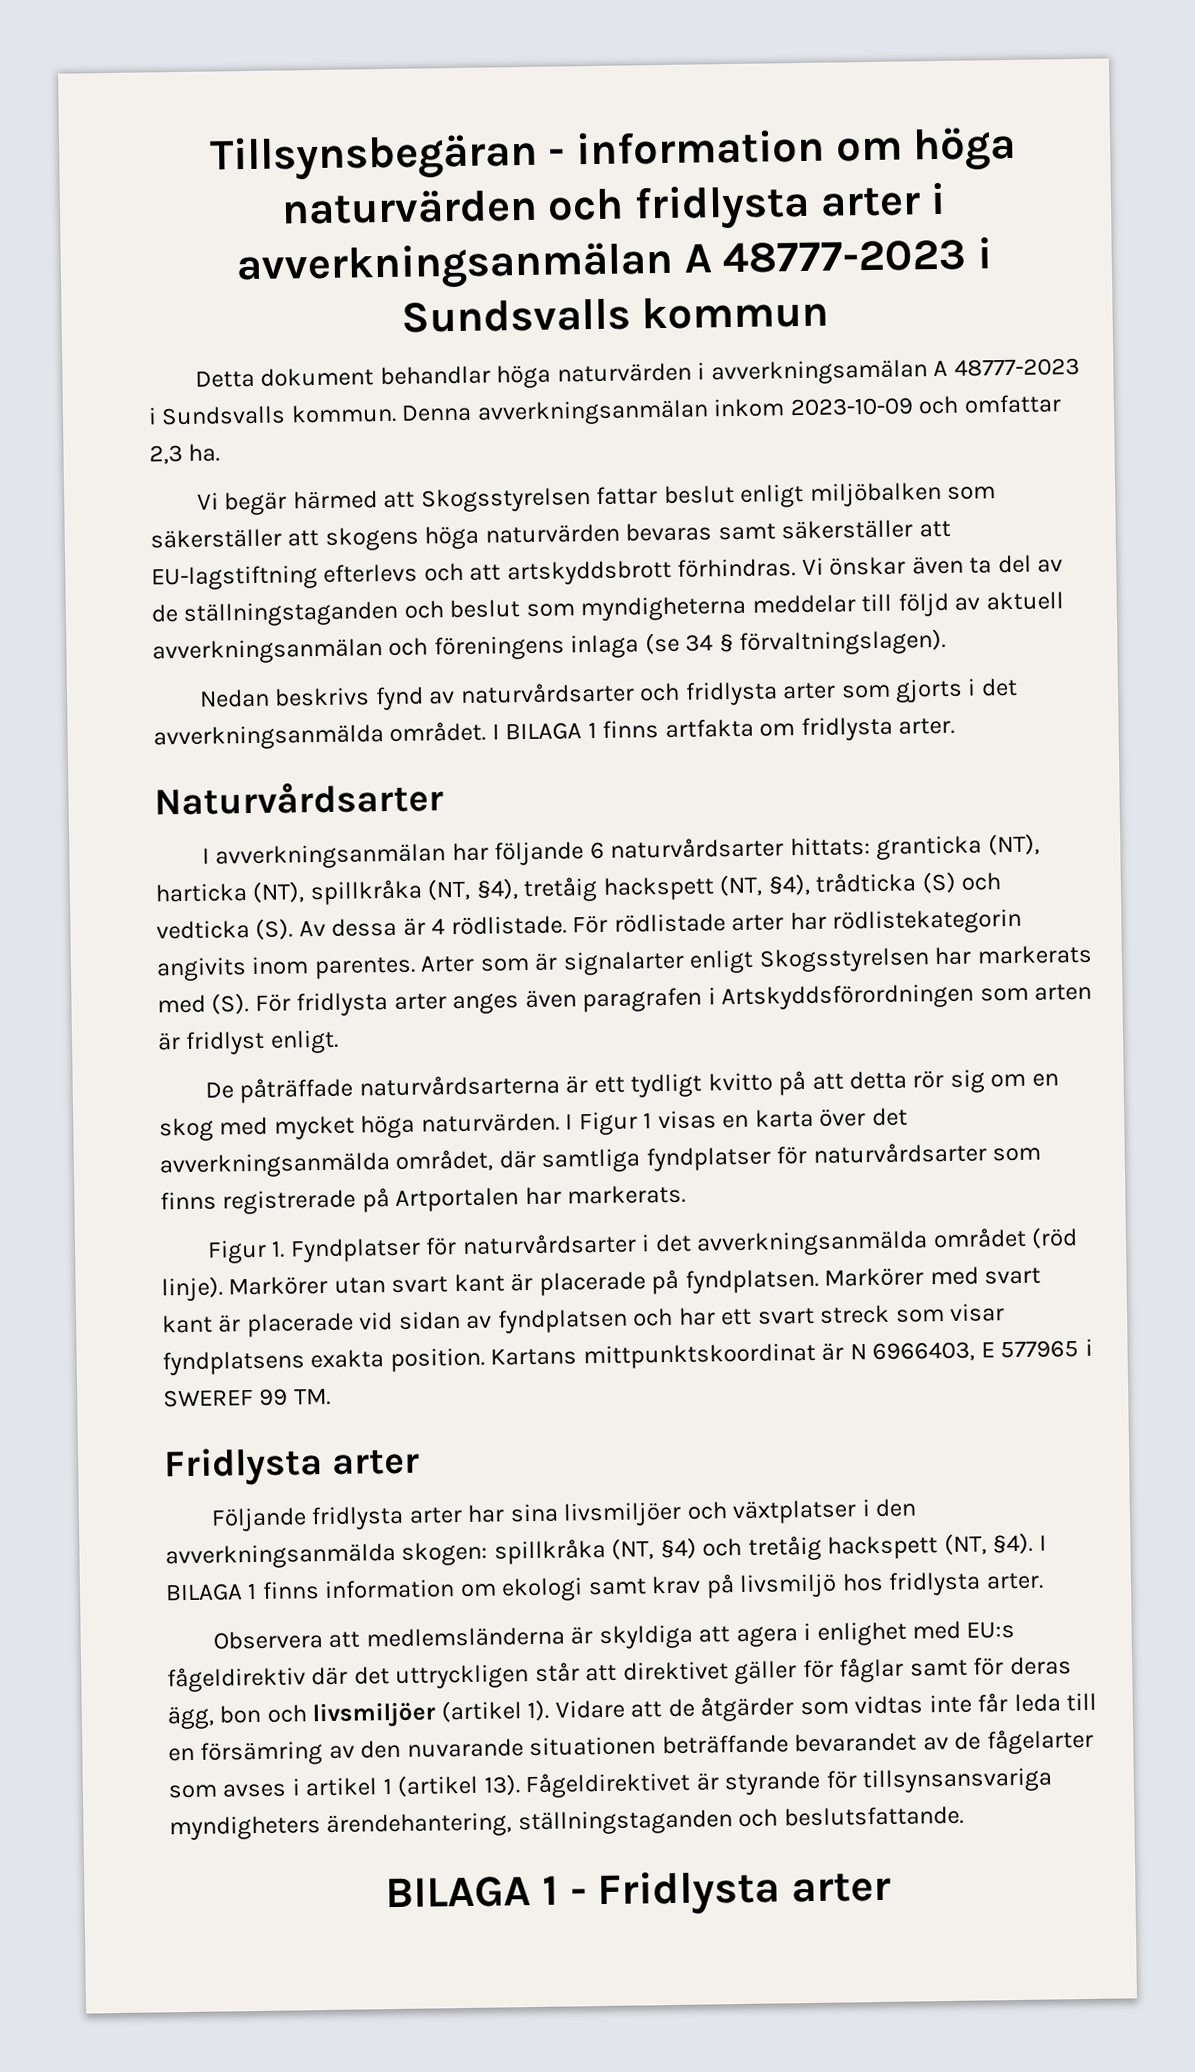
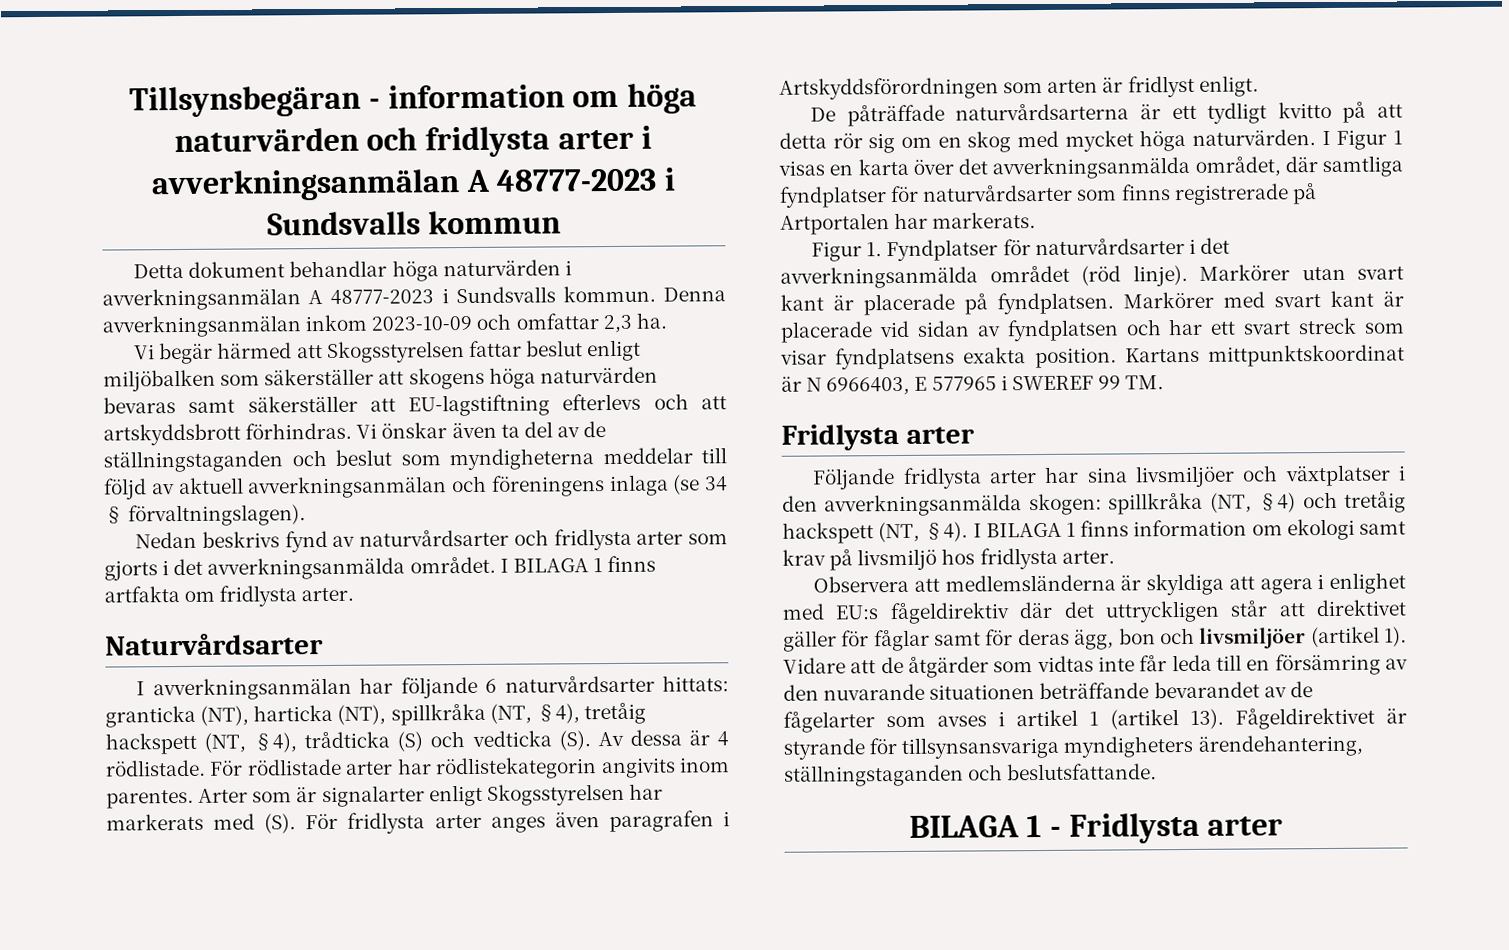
[710,359,928,386] avverkningsamälan -> [102,288,301,311] avverkningsanmälan

